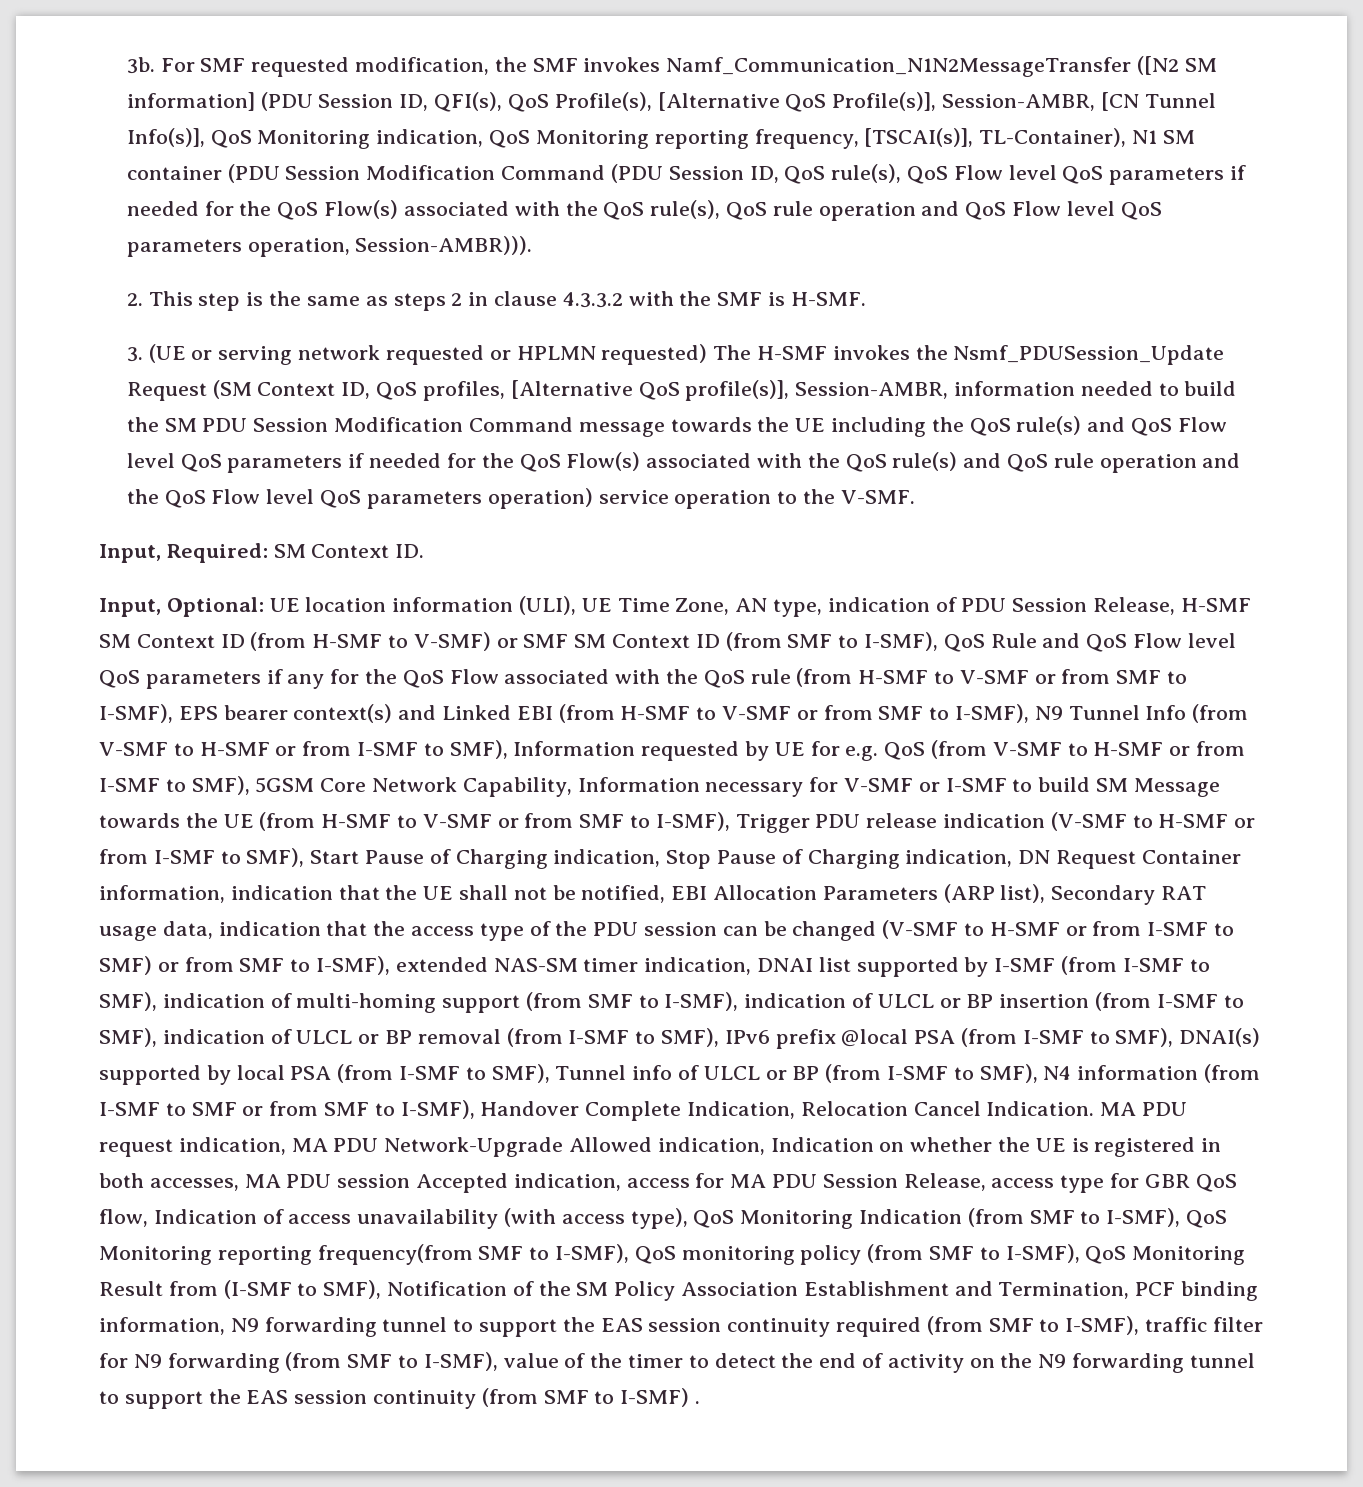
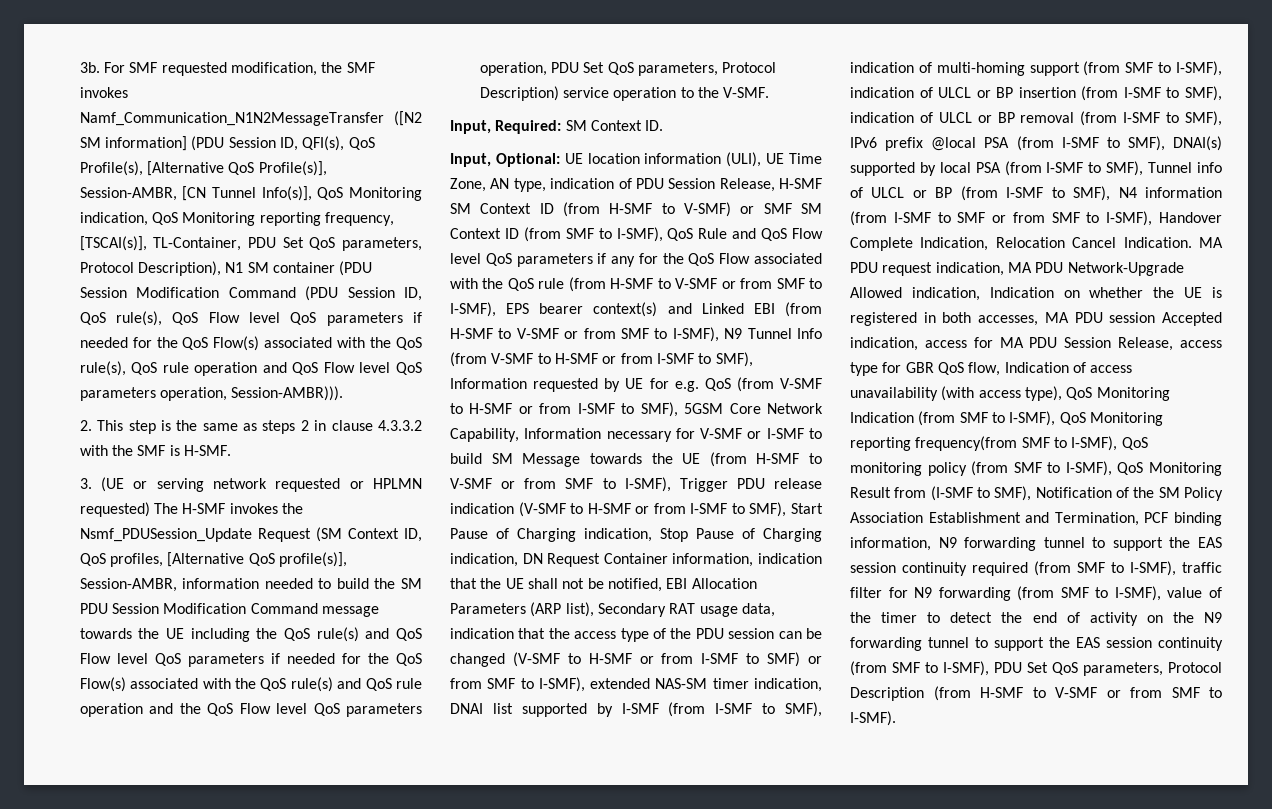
[979,128,1127,147] TL-Container), -> [153,237,423,251] [79,261,222,276] TL-Container, PDU Set QoS parameters, Protocol Description),
[487,488,593,509] operation) -> [479,62,777,76] [479,86,559,101] operation, PDU Set QoS parameters, Protocol Description)
[620,1388,701,1407] I-SMF) . -> [943,661,1222,676] [850,686,1222,701] [850,711,896,726] I-SMF), PDU Set QoS parameters, Protocol Description (from H-SMF to V-SMF or from SMF to I-SMF).

